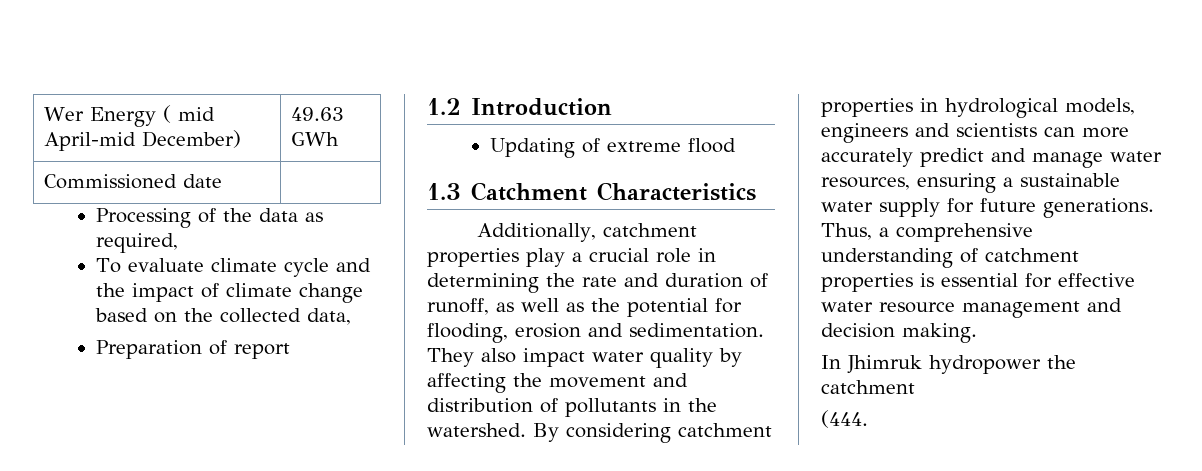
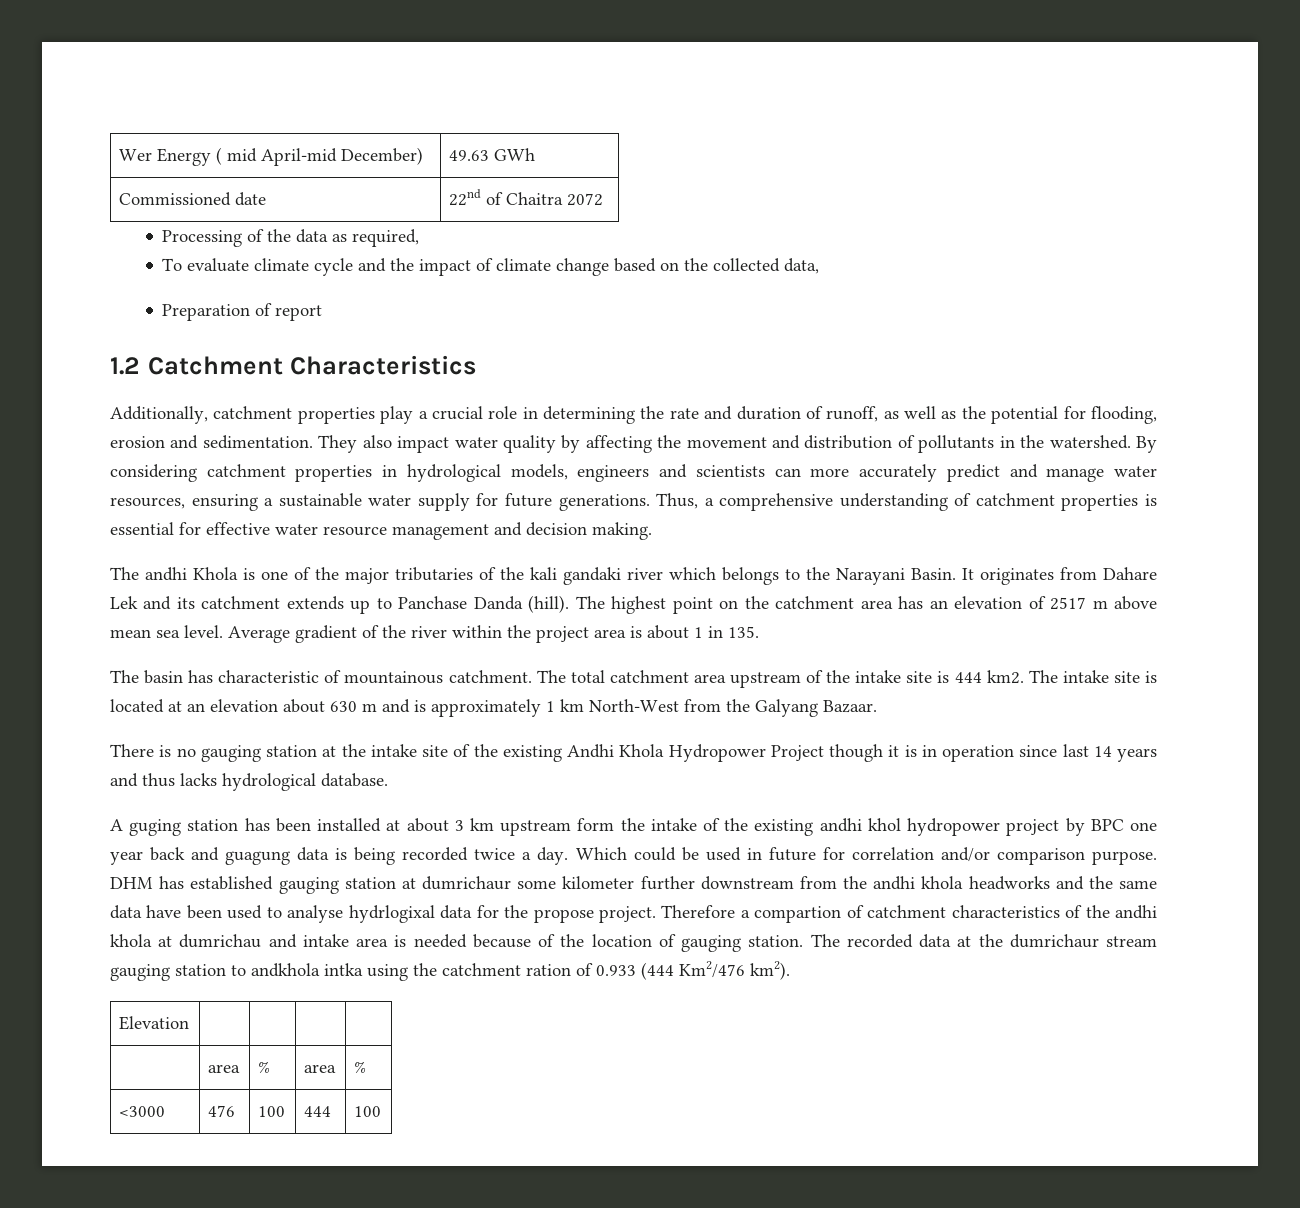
(223, 181) none -> [449,189,604,206] 22nd of Chaitra 2072
[471,98,613,116] [490,138,737,158] [427,183,461,200] Introduction // Updating of extreme flood // 1.3 -> (139, 366) none
[821,355,1076,374] [821,380,915,394] [821,410,868,428] In Jhimruk hydropower the catchment // (444. -> [110,567,1157,585] [110,595,1158,614] [110,625,759,643] [110,670,1158,688] [110,699,877,717] [110,744,1157,762] [110,773,388,791] [110,818,1158,836] [110,847,1157,865] [110,876,1157,894] [110,905,1158,923] [110,934,1157,952] [110,961,790,981] [119,1016,190,1030] [208,1064,241,1073] [258,1061,271,1073] [304,1064,337,1073] [354,1061,367,1073] [119,1106,166,1117] [208,1105,236,1117] [258,1106,286,1117] [304,1106,332,1117] [354,1106,382,1117] The andhi Khola is one of the major tributaries of the kali gandaki river which belongs to the Narayani Basin. It originates from Dahare Lek and its catchment extends up to Panchase Danda (hill). The highest point on the catchment area has an elevation of 2517 m above mean sea level. Average gradient of the river within the project area is about 1 in 135. // The basin has characteristic of mountainous catchment. The total catchment area upstream of the intake site is 444 km2. The intake site is located at an elevation about 630 m and is approximately 1 km North-West from the Galyang Bazaar. // There is no gauging station at the intake site of the existing Andhi Khola Hydropower Project though it is in operation since last 14 years and thus lacks hydrological database. // A guging station has been installed at about 3 km upstream form the intake of the existing andhi khol hydropower project by BPC one year back and guagung data is being recorded twice a day. Which could be used in future for correlation and/or comparison purpose. DHM has established gauging station at dumrichaur some kilometer further downstream from the andhi khola headworks and the same data have been used to analyse hydrlogixal data for the propose project. Therefore a compartion of catchment characteristics of the andhi khola at dumrichau and intake area is needed because of the location of gauging station. The recorded data at the dumrichaur stream gauging station to andkhola intka using the catchment ration of 0.933 (444 Km2/476 km2). // Elevation | | | | // | area | % | area | % // <3000 | 476 | 100 | 444 | 100

